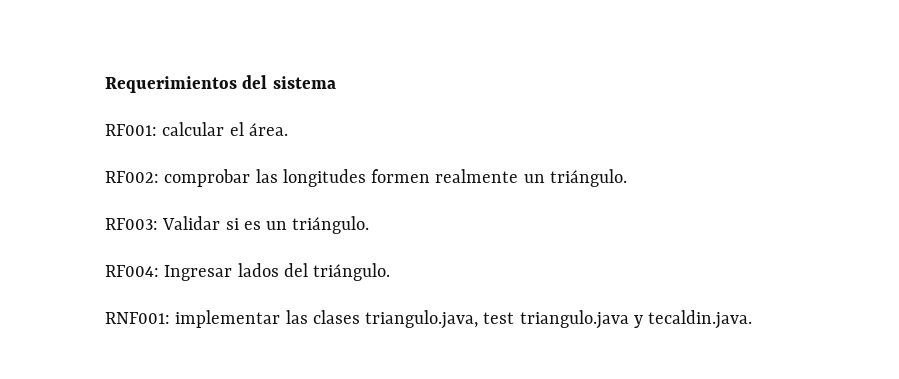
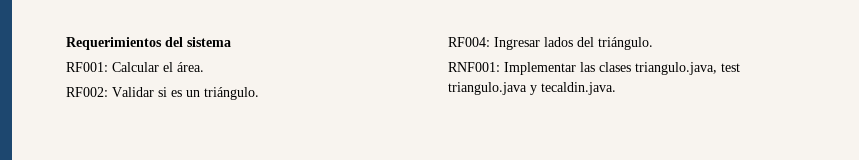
[162,122,225,136] calcular -> [112,62,159,72] Calcular
[164,169,627,187] [105,218,158,230] comprobar las longitudes formen realmente un triángulo. // RF003: -> (108, 92) none
[175,310,281,328] implementar -> [504,62,576,75] Implementar

